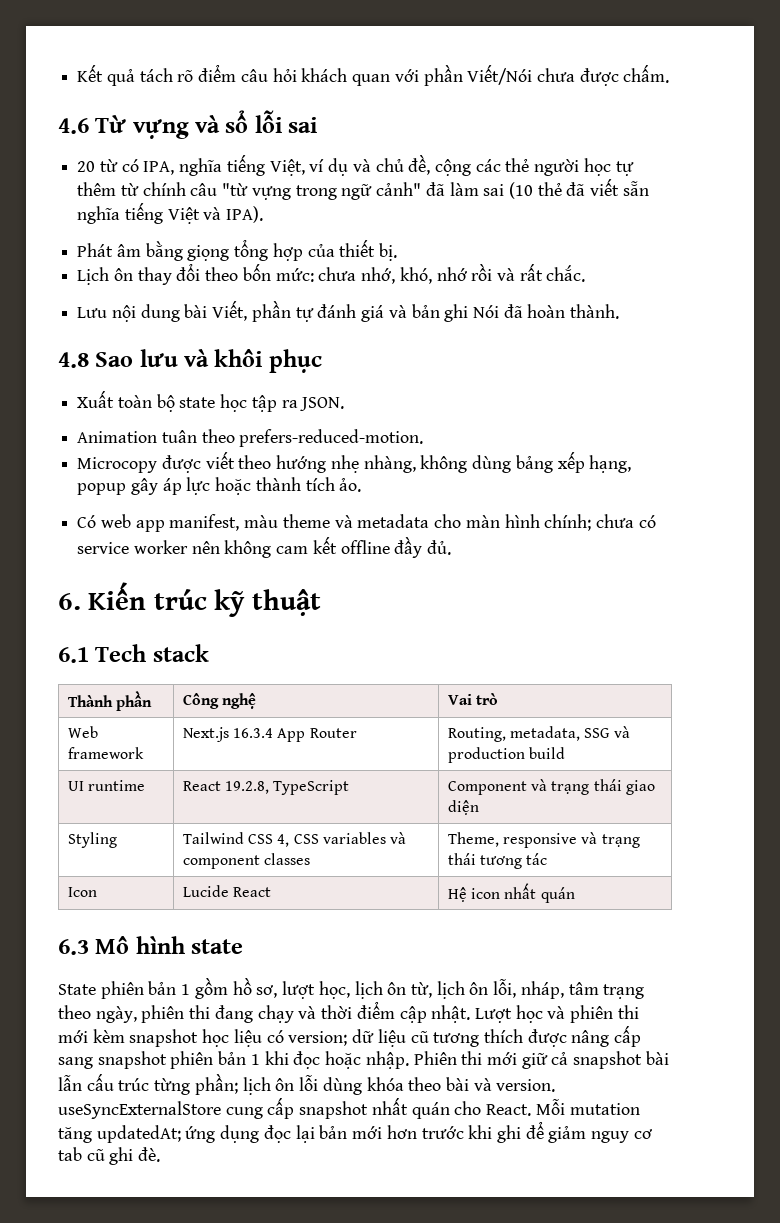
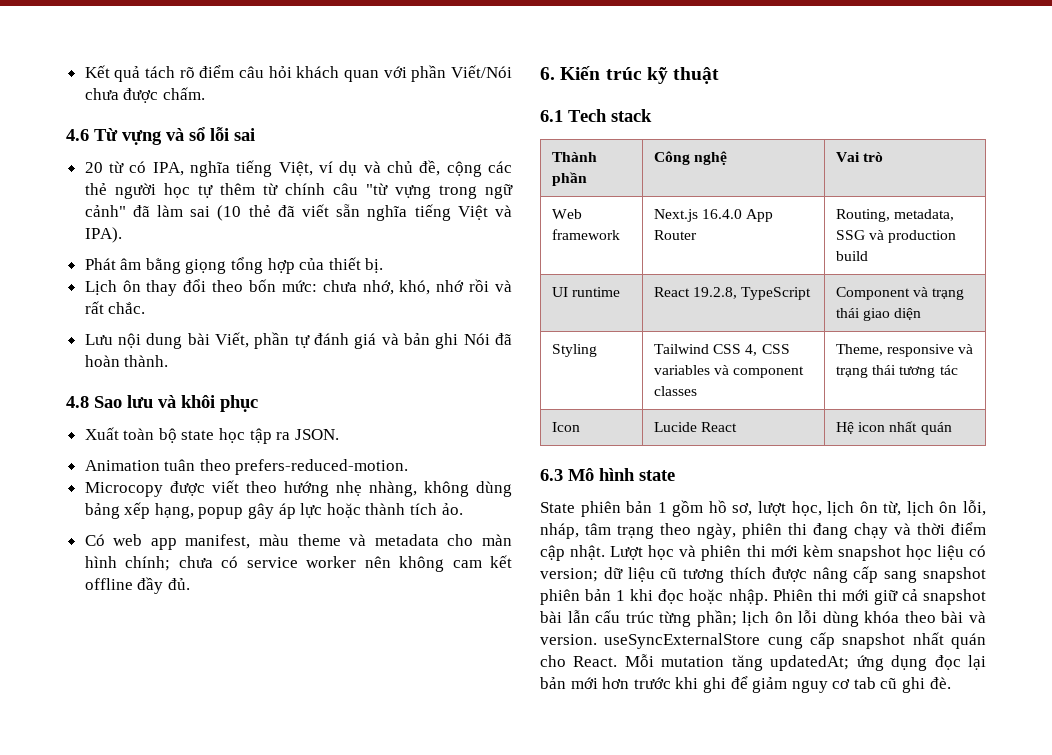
[232,728,273,738] 16.3.4 -> [702,209,743,219] 16.4.0

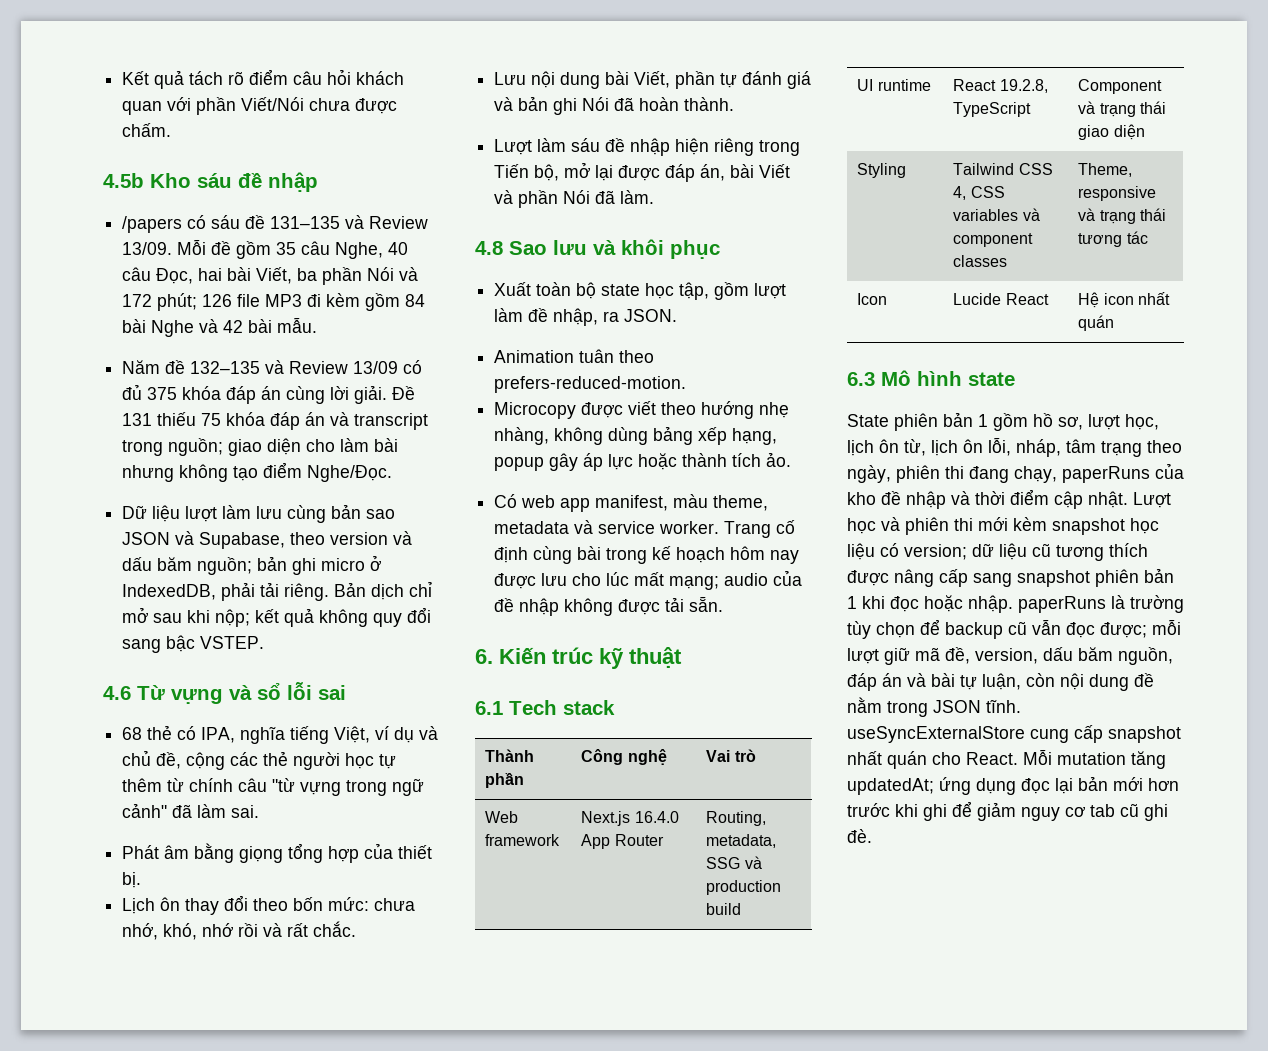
(205, 93) none -> [103,172,318,192] [122,215,429,233] [122,239,409,259] [122,267,419,285] [122,293,426,311] [122,317,318,337] [122,360,423,374] [122,384,416,404] [122,412,429,430] [122,438,399,456] [122,462,393,482] [122,504,396,523] [122,531,413,549] [122,555,382,575] [122,581,433,601] [122,607,432,627] [122,635,265,653] // 4.5b Kho sáu đề nhập // /papers có sáu đề 131–135 và Review 13/09. Mỗi đề gồm 35 câu Nghe, 40 câu Đọc, hai bài Viết, ba phần Nói và 172 phút; 126 file MP3 đi kèm gồm 84 bài Nghe và 42 bài mẫu. // Năm đề 132–135 và Review 13/09 có đủ 375 khóa đáp án cùng lời giải. Đề 131 thiếu 75 khóa đáp án và transcript trong nguồn; giao diện cho làm bài nhưng không tạo điểm Nghe/Đọc. // Dữ liệu lượt làm lưu cùng bản sao JSON và Supabase, theo version và dấu băm nguồn; bản ghi micro ở IndexedDB, phải tải riêng. Bản dịch chỉ mở sau khi nộp; kết quả không quy đổi sang bậc VSTEP.
[84,161,125,173] 20 từ -> [122,725,173,740] 68 thẻ
[190,204,512,221] [84,227,122,243] sai (10 thẻ đã viết sẵn nghĩa tiếng Việt và IPA). -> [231,805,260,818] sai.
(169, 361) none -> [494,138,801,156] [494,162,791,182] [494,190,655,208] // Lượt làm sáu đề nhập hiện riêng trong Tiến bộ, mở lại được đáp án, bài Viết và phần Nói đã làm.
[249,428,272,444] tập -> [679,282,787,300] [494,308,599,326] tập, gồm lượt làm đề nhập,
[297,534,513,546] [84,555,512,572] [84,577,190,594] theme và metadata cho màn hình chính; chưa có service worker nên không cam kết offline đầy đủ. -> [713,495,769,511] [494,520,796,538] [494,546,800,564] [494,570,803,590] [494,596,724,616] theme, metadata và service worker. Trang cố định cùng bài trong kế hoạch hôm nay được lưu cho lúc mất mạng; audio của đề nhập không được tải sẵn.
[854,523,888,539] chạy -> [1014,463,1184,483] [847,491,946,509] chạy, paperRuns của kho đề nhập
[772,589,986,605] [540,610,986,627] [540,634,597,645] Phiên thi mới giữ cả snapshot bài lẫn cấu trúc từng phần; lịch ôn lỗi dùng khóa theo bài và version. -> [1018,595,1184,613] [847,619,1181,639] [847,647,1173,665] [847,673,1154,691] [847,697,1021,717] paperRuns là trường tùy chọn để backup cũ vẫn đọc được; mỗi lượt giữ mã đề, version, dấu băm nguồn, đáp án và bài tự luận, còn nội dung đề nằm trong JSON tĩnh.

